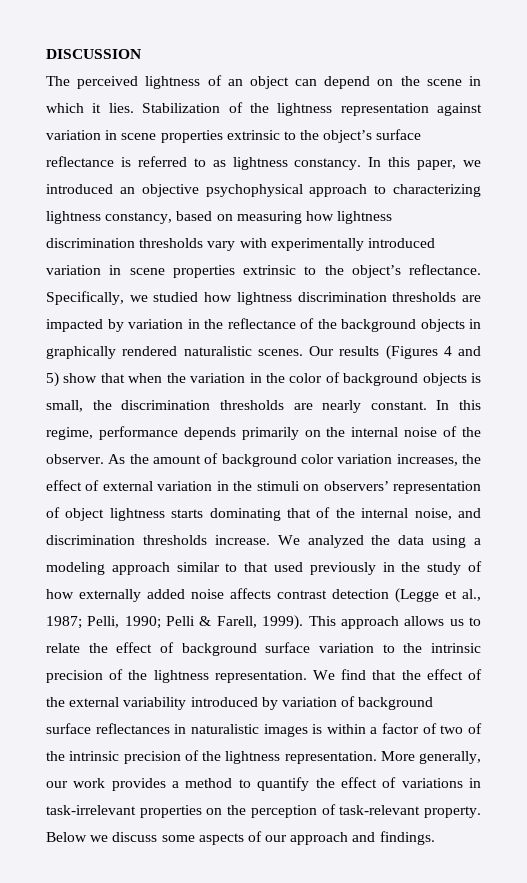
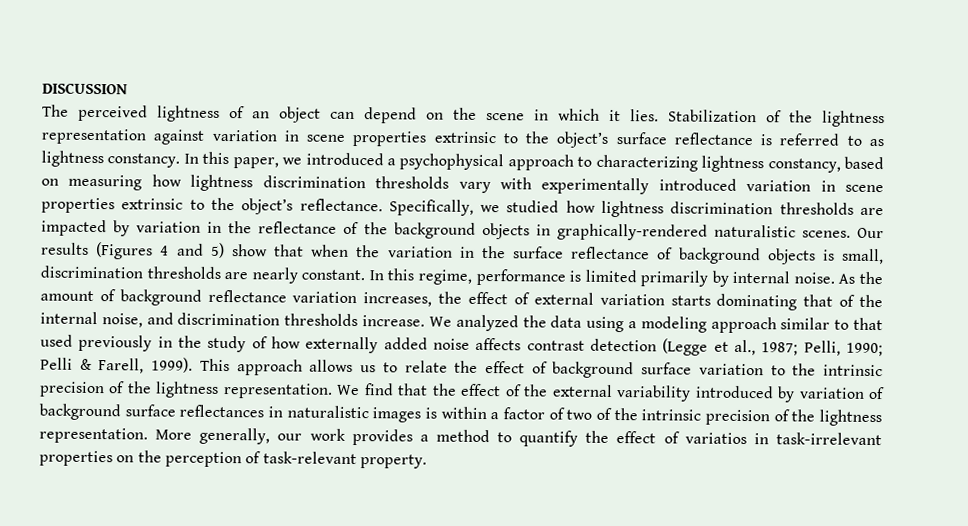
[119,184,199,197] an objective -> [387,158,397,166] a
[46,346,178,359] graphically rendered -> [556,223,708,241] graphically-rendered
[289,373,323,383] color -> [513,246,651,260] surface reflectance
[92,400,112,410] the -> (884, 256) none
[183,426,482,440] [46,454,104,464] depends primarily on the internal noise of the observer. -> [569,269,835,287] is limited primarily by internal noise.
[301,454,334,464] color -> [207,289,287,303] reflectance
[216,481,482,494] [46,507,165,521] in the stimuli on observers’ representation of object lightness -> (665, 299) none
[401,778,463,788] variations -> [684,432,747,445] variatios
[46,831,435,845] Below we discuss some aspects of our approach and findings. -> (427, 461) none

